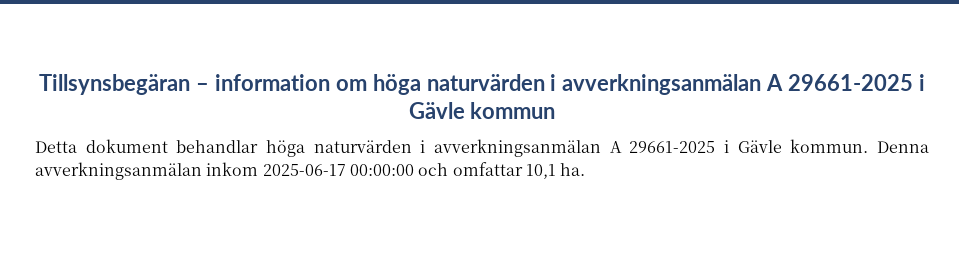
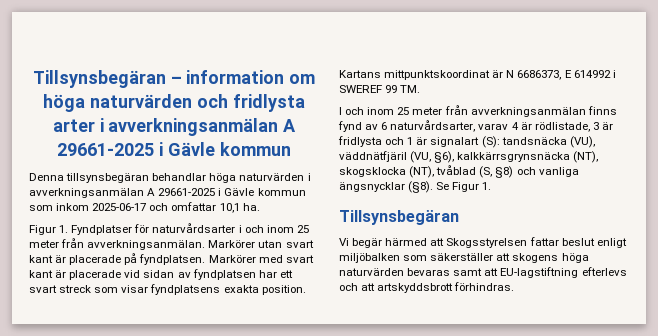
[550,74,926,95] [408,102,556,119] [35,139,929,157] [35,162,202,180] i avverkningsanmälan A 29661-2025 i Gävle kommun // Detta dokument behandlar höga naturvärden i avverkningsanmälan A 29661-2025 i Gävle kommun. Denna avverkningsanmälan -> [196,94,305,112] [52,118,297,136] [57,142,291,156] [29,173,311,183] [29,188,306,198] [29,205,53,211] och fridlysta arter i avverkningsanmälan A 29661-2025 i Gävle kommun // Denna tillsynsbegäran behandlar höga naturvärden i avverkningsanmälan A 29661-2025 i Gävle kommun som
[349,164,414,176] 00:00:00 -> (147, 207) none
(586, 169) none -> [29,223,309,235] [29,238,314,250] [29,253,314,265] [29,269,293,280] [29,284,306,295] [339,70,616,80] [339,85,421,93] [339,105,617,117] [338,120,613,132] [338,136,595,148] [339,151,599,163] [339,165,579,178] [339,181,492,193] [339,210,459,225] [339,237,627,248] [339,253,589,263] [339,267,627,278] [339,282,515,293] // Figur 1. Fyndplatser för naturvårdsarter i och inom 25 meter från avverkningsanmälan. Markörer utan svart kant är placerade på fyndplatsen. Markörer med svart kant är placerade vid sidan av fyndplatsen har ett svart streck som visar fyndplatsens exakta position. Kartans mittpunktskoordinat är N 6686373, E 614992 i SWEREF 99 TM. // I och inom 25 meter från avverkningsanmälan finns fynd av 6 naturvårdsarter, varav 4 är rödlistade, 3 är fridlysta och 1 är signalart (S): tandsnäcka (VU), väddnätfjäril (VU, §6), kalkkärrsgrynsnäcka (NT), skogsklocka (NT), tvåblad (S, §8) och vanliga ängsnycklar (§8). Se Figur 1. // Tillsynsbegäran // Vi begär härmed att Skogsstyrelsen fattar beslut enligt miljöbalken som säkerställer att skogens höga naturvärden bevaras samt att EU-lagstiftning efterlevs och att artskyddsbrott förhindras.

